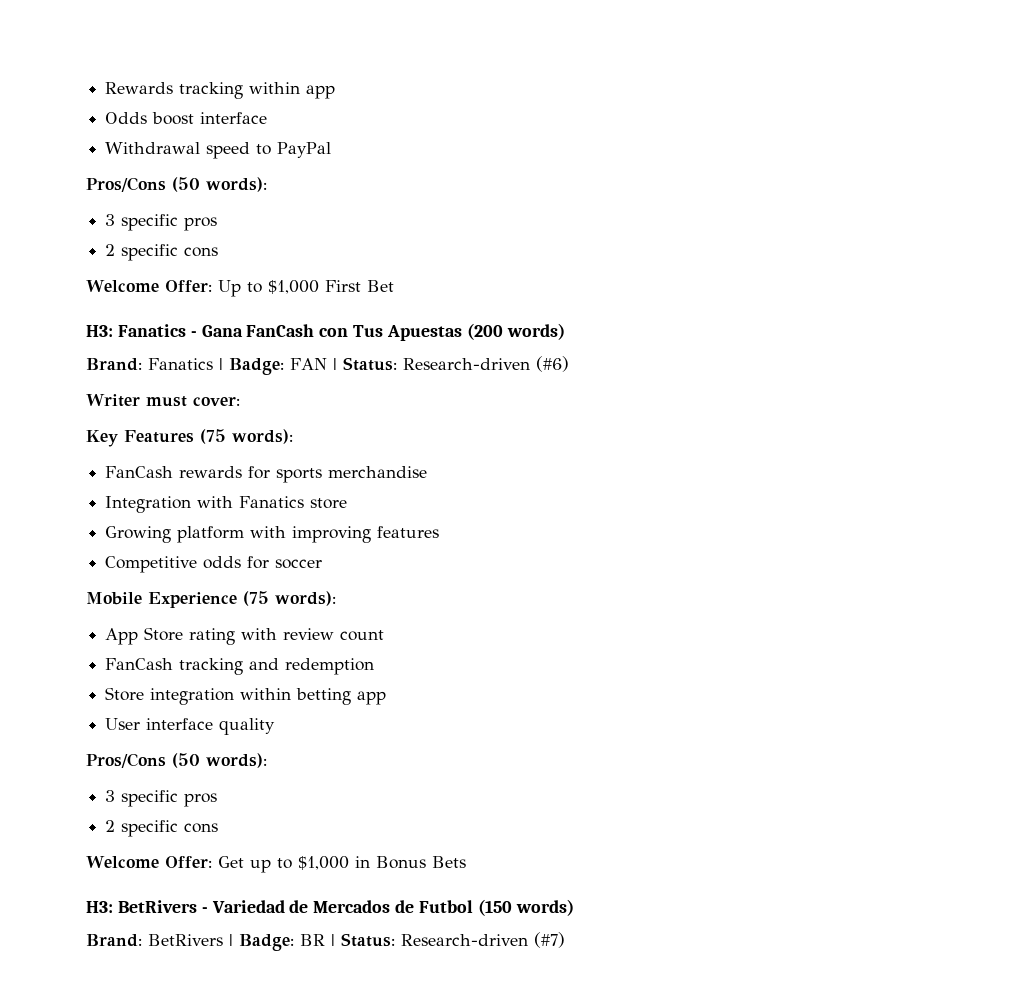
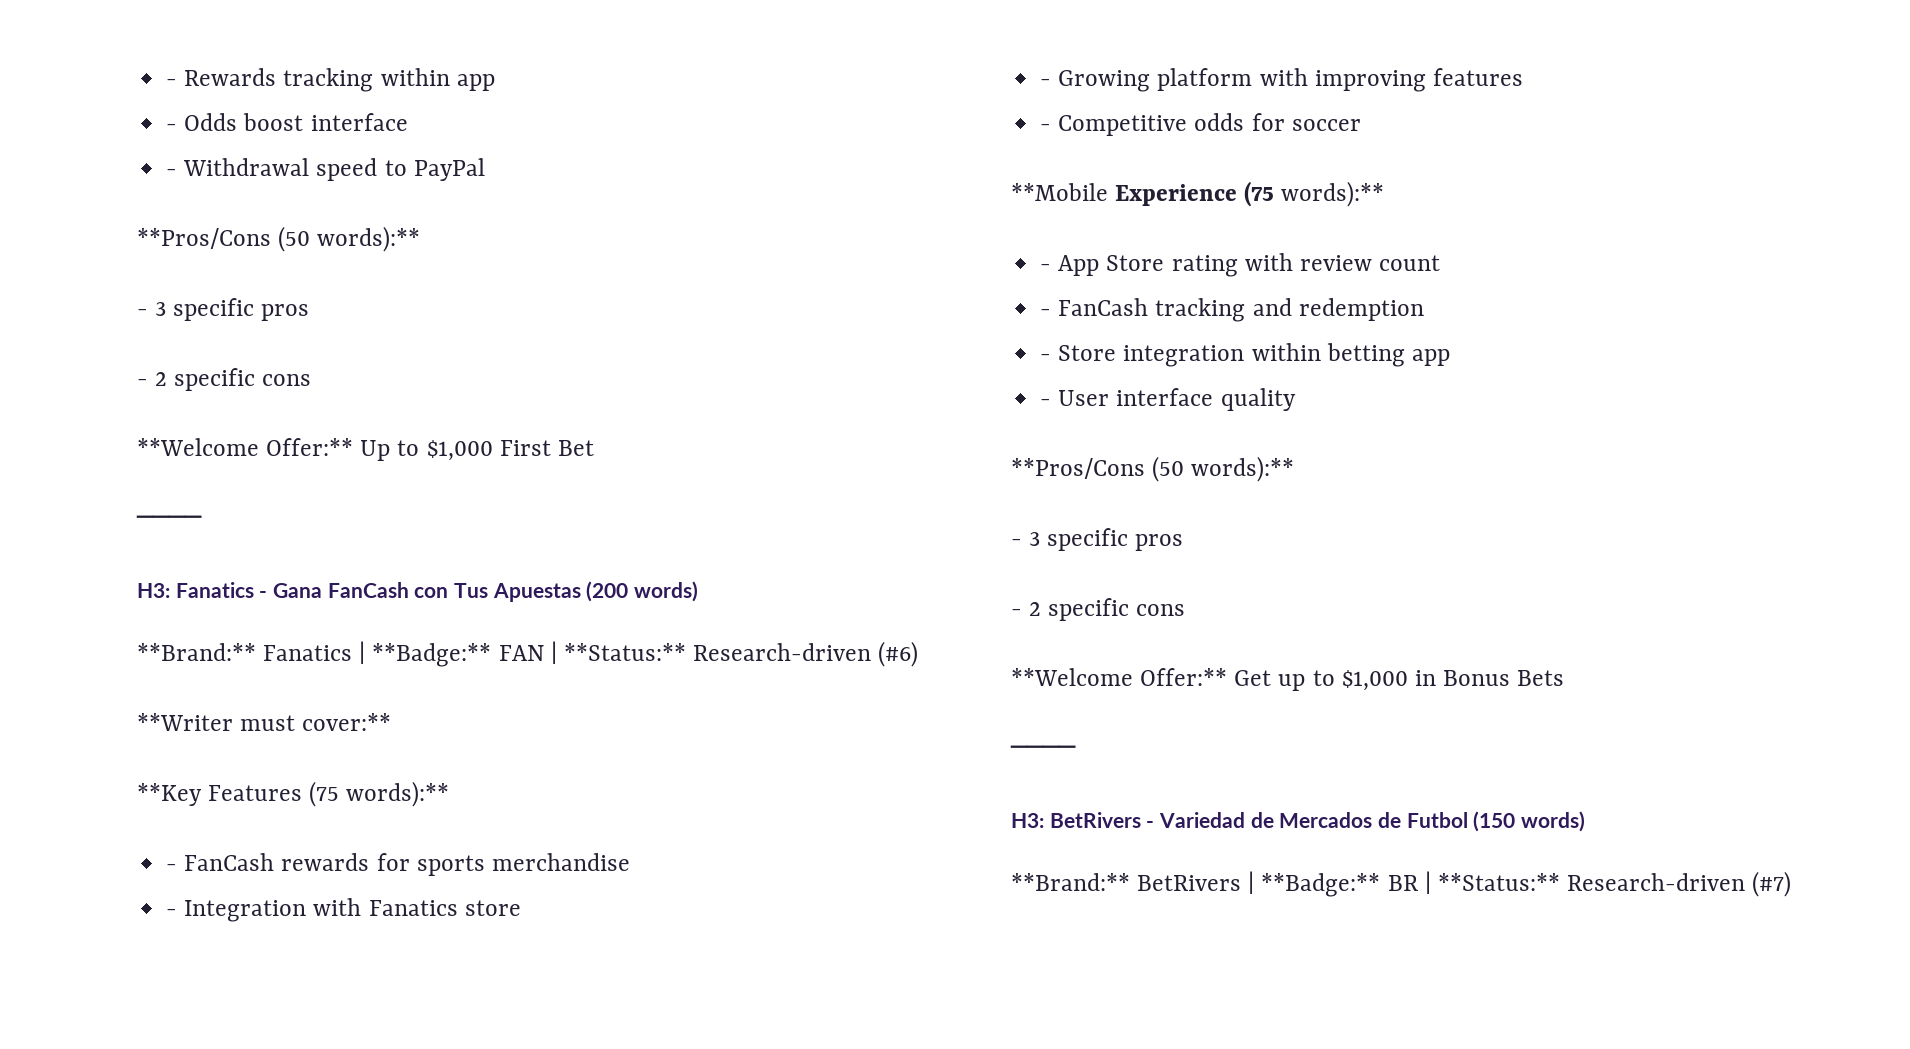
(105, 88) none -> [166,79,178,86] -
(336, 92) none -> [166,124,178,131] -
(268, 118) none -> [166,169,178,176] -
[86,177,267,192] [105,214,218,231] [105,244,219,261] [86,280,212,292] Pros/Cons (50 words): // 3 specific pros // 2 specific cons // Welcome Offer: -> [137,226,421,252] [137,298,310,321] [137,368,312,391] [137,438,354,456] **Pros/Cons (50 words):** // - 3 specific pros // - 2 specific cons // **Welcome Offer:**
(394, 286) none -> [136,515,202,526] // ────
[86,358,142,371] Brand: -> [137,643,256,661] **Brand:**
[229,358,284,375] Badge: -> [372,643,492,667] **Badge:**
[342,357,397,371] Status: -> [563,643,686,661] **Status:**
[86,394,240,407] [86,429,293,447] Writer must cover: // Key Features (75 words): // -> [137,713,392,731] [137,781,450,807] [166,864,178,871] **Writer must cover:** // **Key Features (75 words):** // -
(428, 472) none -> [166,909,178,916] -
(348, 503) none -> [1040,79,1052,86] -
(440, 532) none -> [1040,124,1052,131] -
[86,592,142,605] Mobile -> [1011,183,1108,201] **Mobile
[275,591,336,606] words): // -> [1281,181,1385,207] [1040,264,1052,271] words):** // -
(385, 635) none -> [1040,309,1052,316] -
(375, 666) none -> [1040,354,1052,361] -
(387, 698) none -> [1040,399,1052,406] -
[86,753,267,768] [105,790,218,807] [105,820,219,837] [86,856,212,868] Pros/Cons (50 words): // 3 specific pros // 2 specific cons // Welcome Offer: -> [1011,456,1295,482] [1011,528,1184,551] [1011,598,1186,621] [1011,668,1228,686] **Pros/Cons (50 words):** // - 3 specific pros // - 2 specific cons // **Welcome Offer:**
(466, 862) none -> [1010,745,1076,756] // ────
[86,934,142,947] Brand: -> [1011,873,1130,891] **Brand:**
[239,934,294,951] Badge: -> [1261,873,1381,897] **Badge:**
[341,933,395,947] Status: -> [1437,873,1560,891] **Status:**

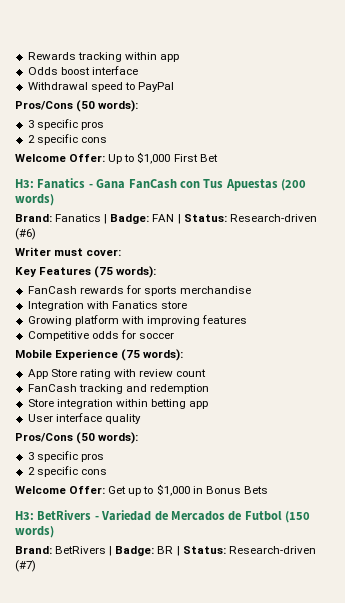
[166,79,178,86] - -> (27, 56) none
[166,124,178,131] - -> (179, 58) none
[166,169,178,176] - -> (138, 70) none
[137,226,421,252] [137,298,310,321] [137,368,312,391] [137,438,354,456] **Pros/Cons (50 words):** // - 3 specific pros // - 2 specific cons // **Welcome Offer:** -> [15,100,139,112] [27,119,104,130] [27,134,107,145] [15,154,106,162] Pros/Cons (50 words): // 3 specific pros // 2 specific cons // Welcome Offer:
[136,515,202,526] // ──── -> (218, 158) none
[137,643,256,661] **Brand:** -> [15,214,52,222] Brand:
[372,643,492,667] **Badge:** -> [110,214,150,224] Badge:
[563,643,686,661] **Status:** -> [183,214,227,222] Status:
[137,713,392,731] [137,781,450,807] [166,864,178,871] **Writer must cover:** // **Key Features (75 words):** // - -> [15,247,122,256] [15,266,157,278] Writer must cover: // Key Features (75 words): //
[166,909,178,916] - -> (252, 290) none
[1040,79,1052,86] - -> (187, 305) none
[1040,124,1052,131] - -> (248, 319) none
[1011,183,1108,201] **Mobile -> [15,349,52,358] Mobile
[1281,181,1385,207] [1040,264,1052,271] words):** // - -> [143,349,184,361] words): //
[1040,309,1052,316] - -> (207, 373) none
[1040,354,1052,361] - -> (209, 389) none
[1040,399,1052,406] - -> (209, 405) none
[1011,456,1295,482] [1011,528,1184,551] [1011,598,1186,621] [1011,668,1228,686] **Pros/Cons (50 words):** // - 3 specific pros // - 2 specific cons // **Welcome Offer:** -> [15,432,139,444] [27,451,104,462] [27,466,107,477] [15,486,106,494] Pros/Cons (50 words): // 3 specific pros // 2 specific cons // Welcome Offer:
[1010,745,1076,756] // ──── -> (268, 490) none
[1011,873,1130,891] **Brand:** -> [15,546,52,554] Brand:
[1261,873,1381,897] **Badge:** -> [115,546,155,556] Badge:
[1437,873,1560,891] **Status:** -> [182,546,226,554] Status:

